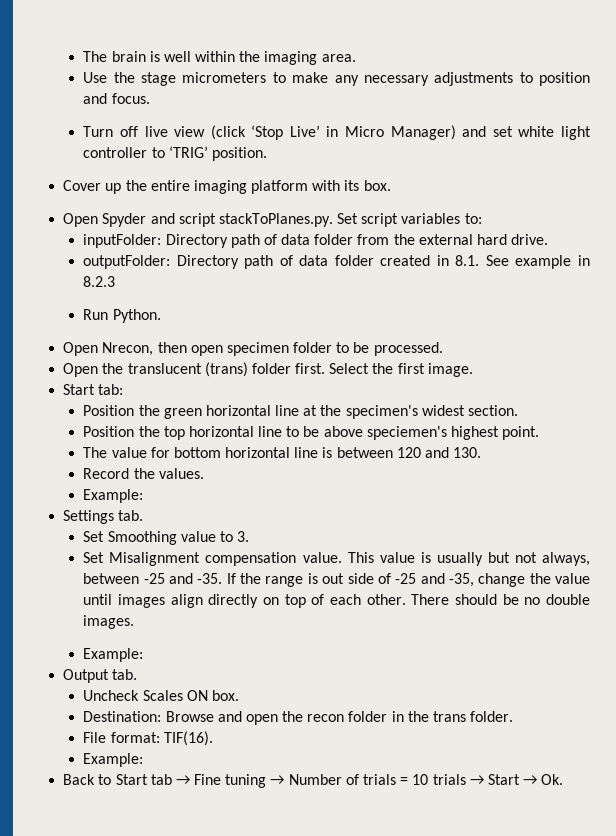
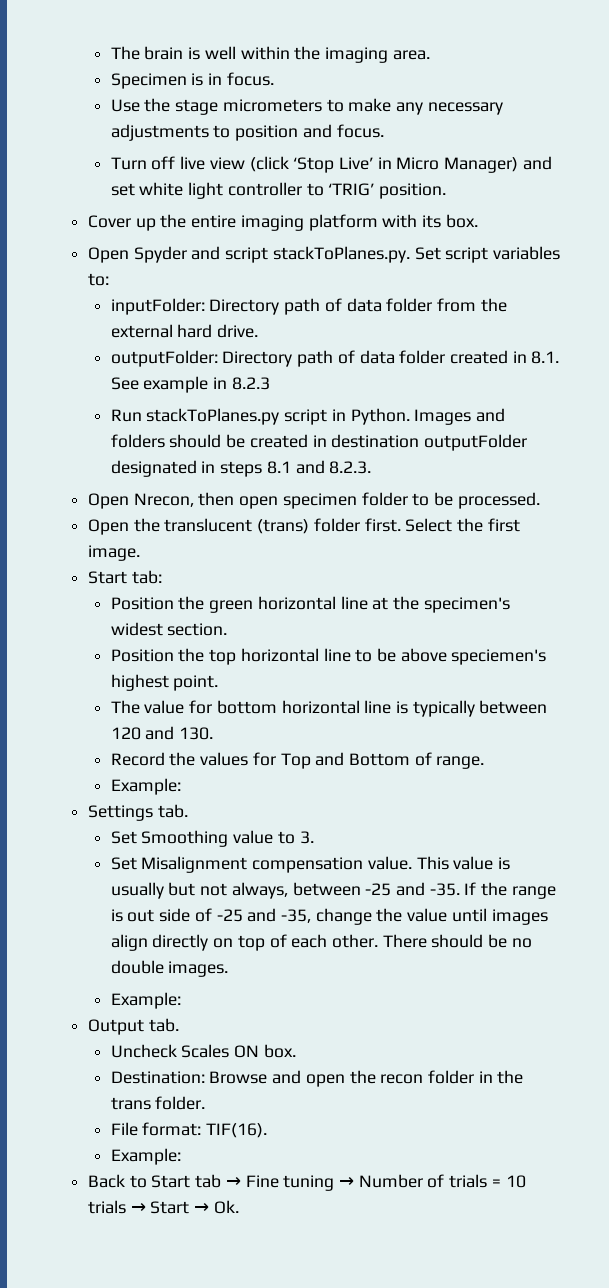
(356, 58) none -> [110,72,274,89] // Specimen is in focus.
[112,309,161,323] Python. -> [146,408,506,425] [110,434,528,451] [110,460,372,477] stackToPlanes.py script in Python. Images and folders should be created in destination outputFolder designated in steps 8.1 and 8.2.3.
(333, 452) none -> [412,700,475,717] typically
[158,468,204,479] values. -> [200,752,485,769] values for Top and Bottom of range.

